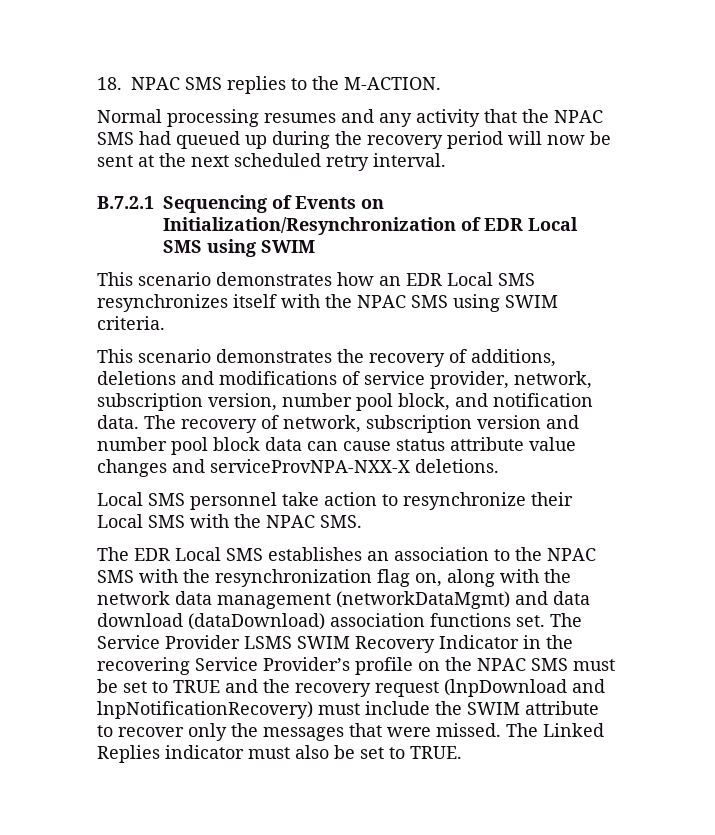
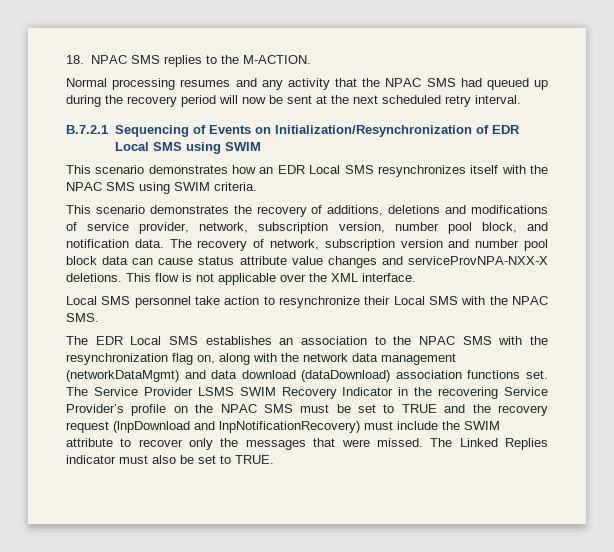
(499, 466) none -> [126,273,416,285] This flow is not applicable over the XML interface.

